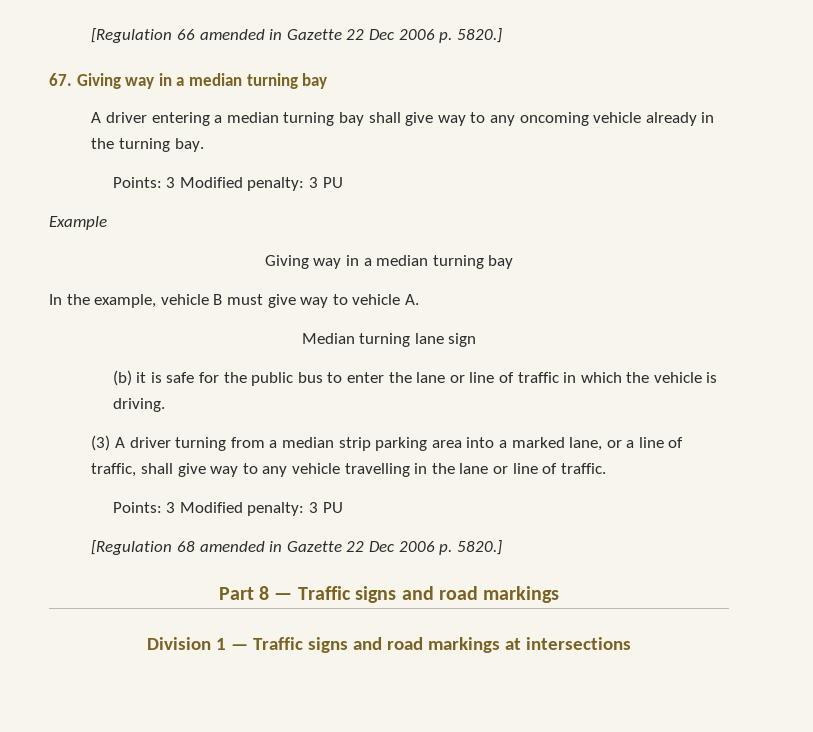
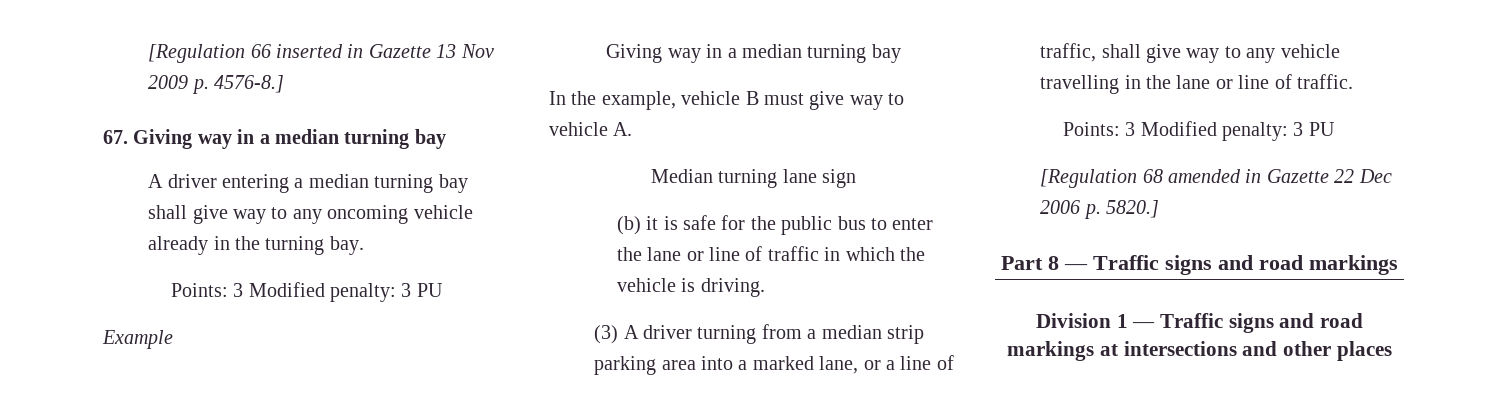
[199,28,502,43] amended in Gazette 22 Dec 2006 p. 5820.] -> [276,44,494,58] [148,75,285,94] inserted in Gazette 13 Nov 2009 p. 4576-8.]
(631, 643) none -> [1242,341,1392,361] and other places

